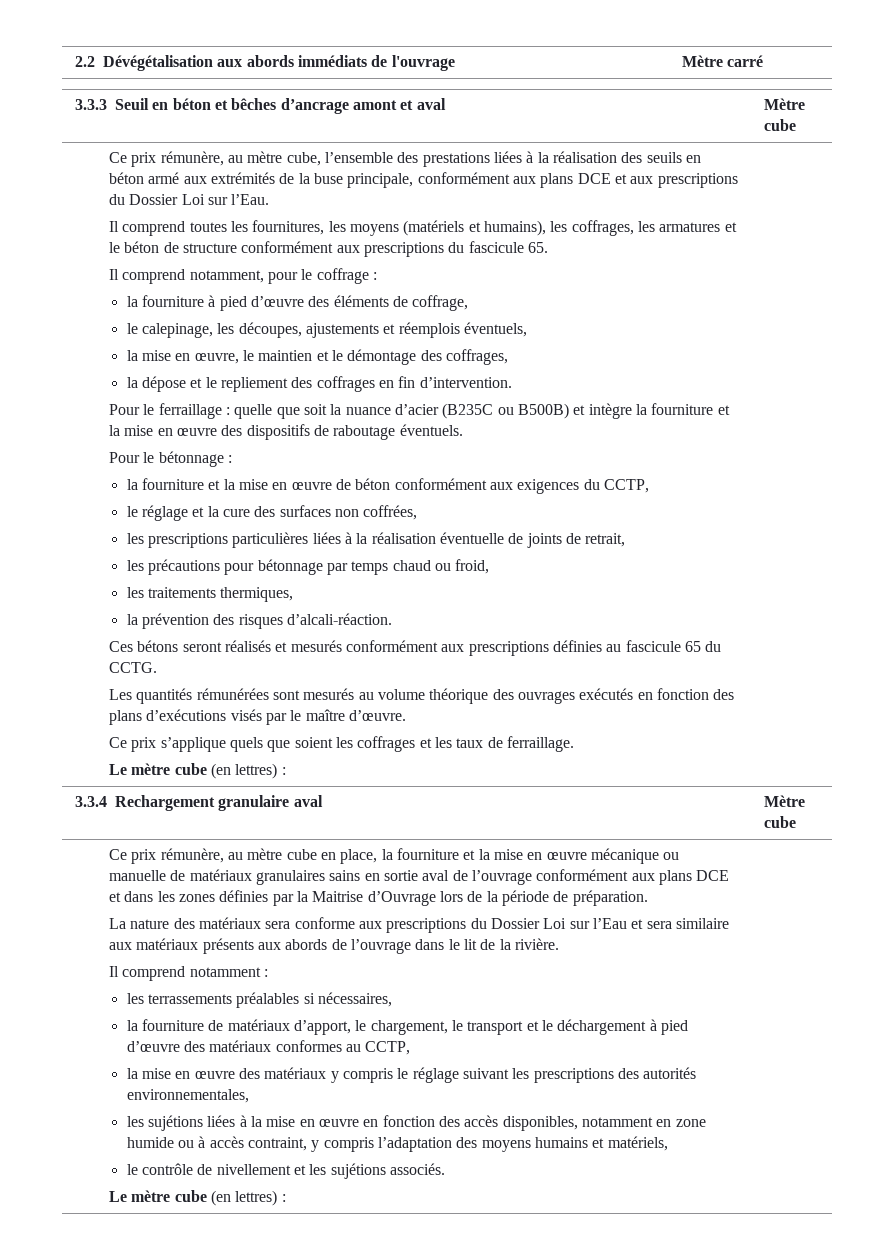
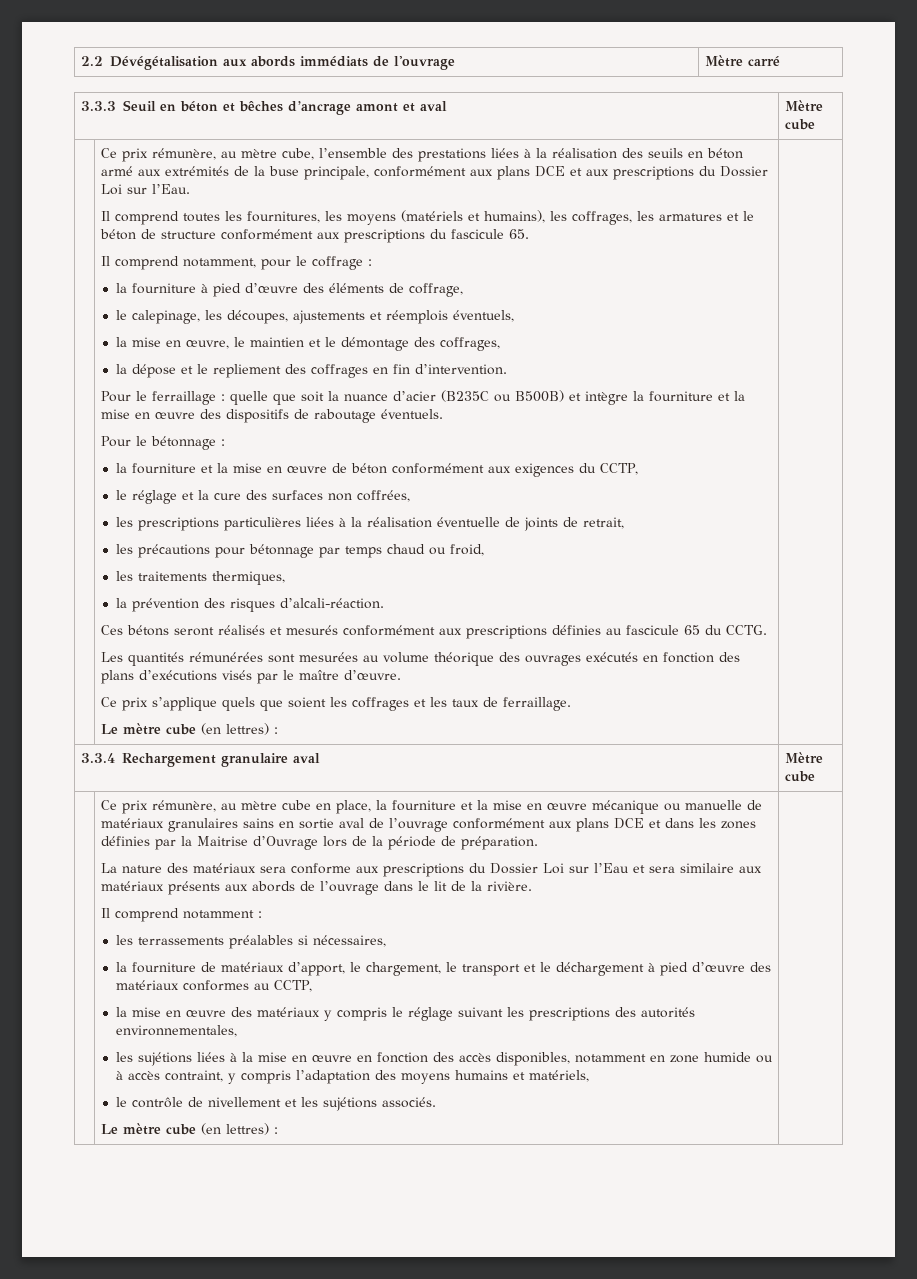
[303,688,355,700] mesurés -> [298,652,358,662] mesurées

